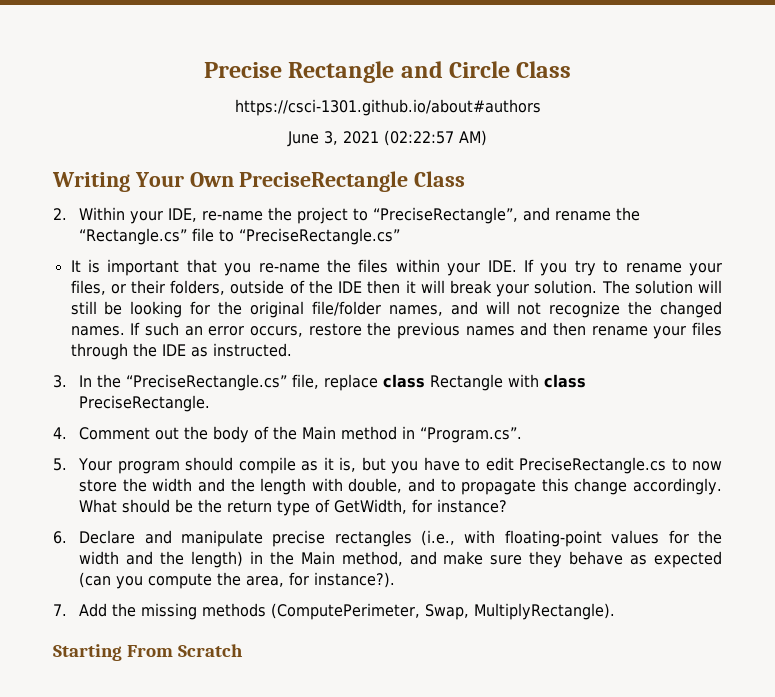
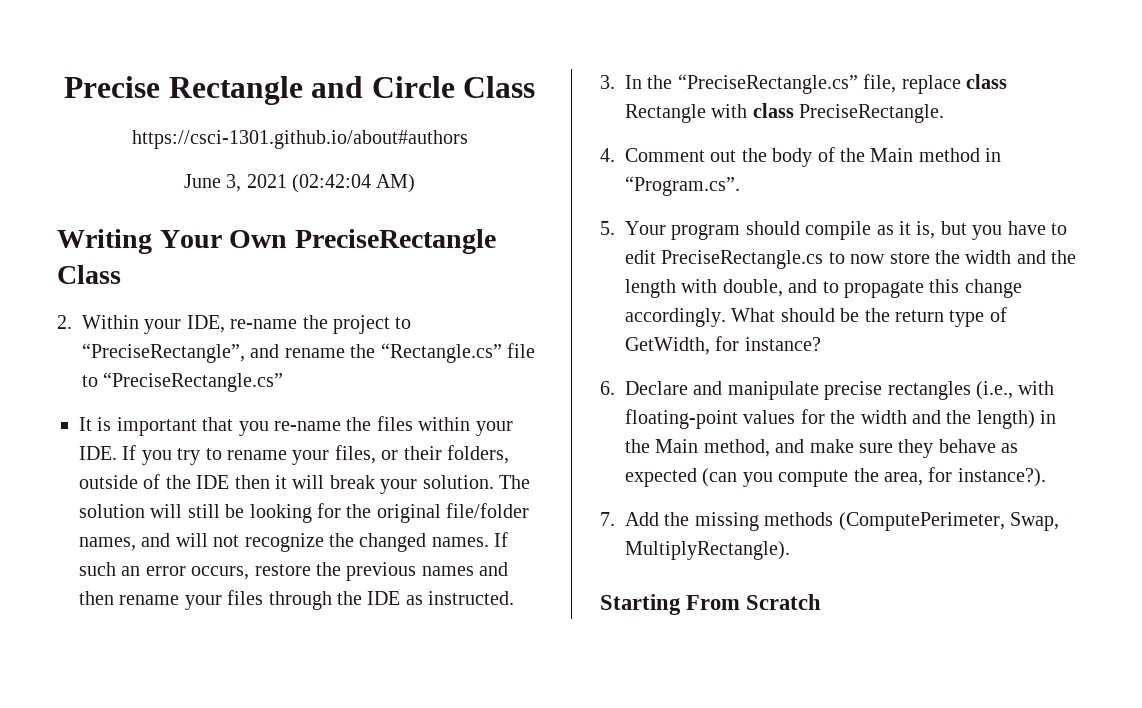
[384,130,454,146] (02:22:57 -> [291,174,371,193] (02:42:04

